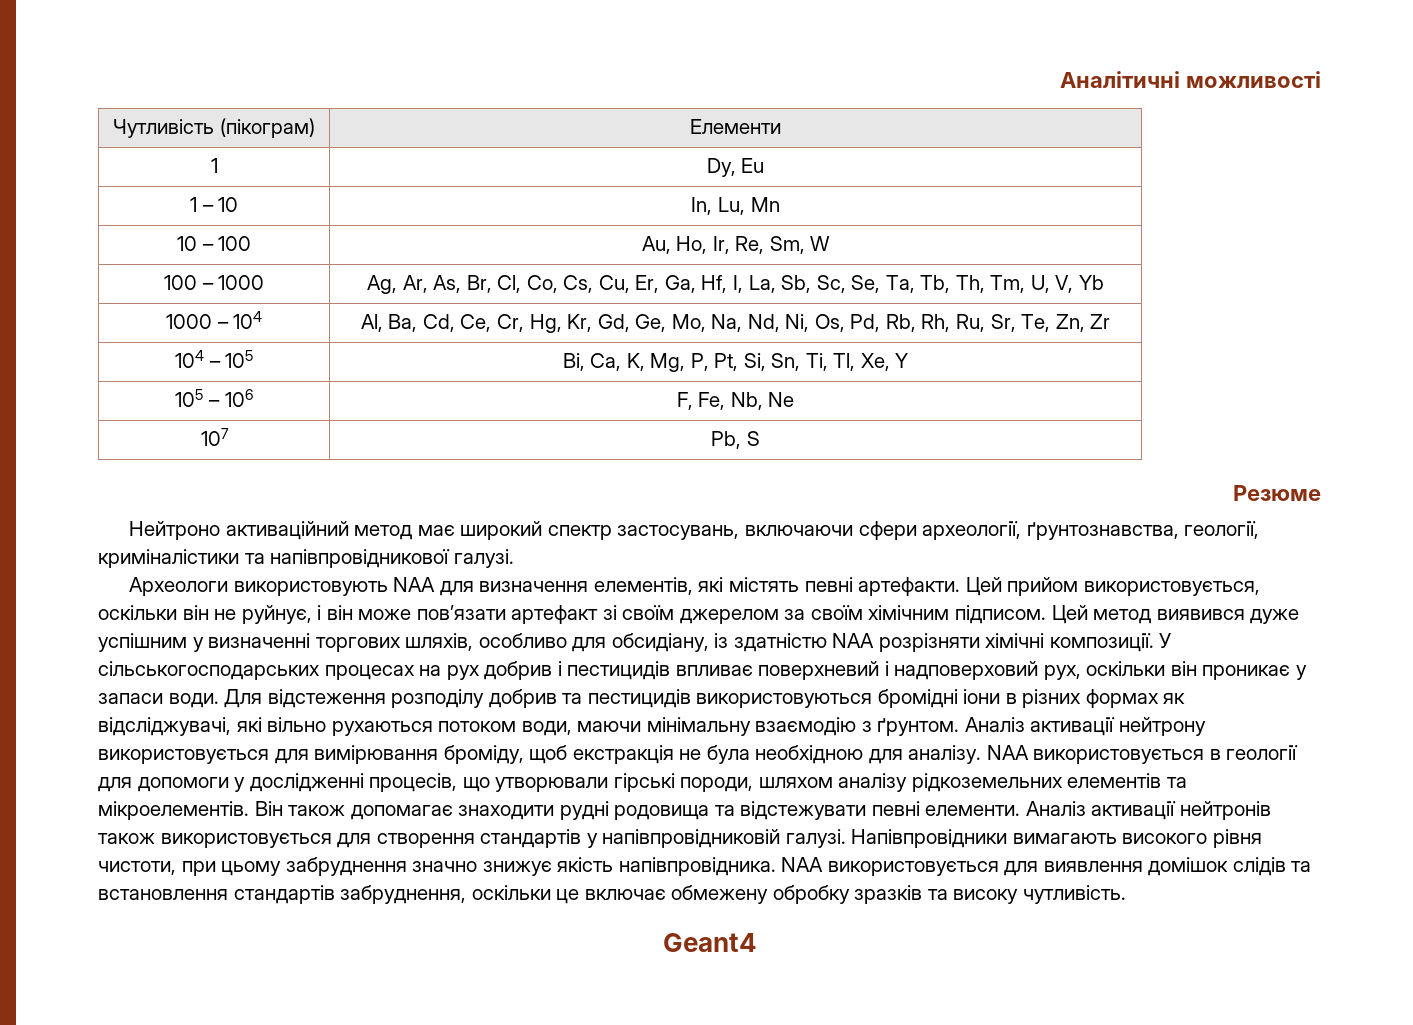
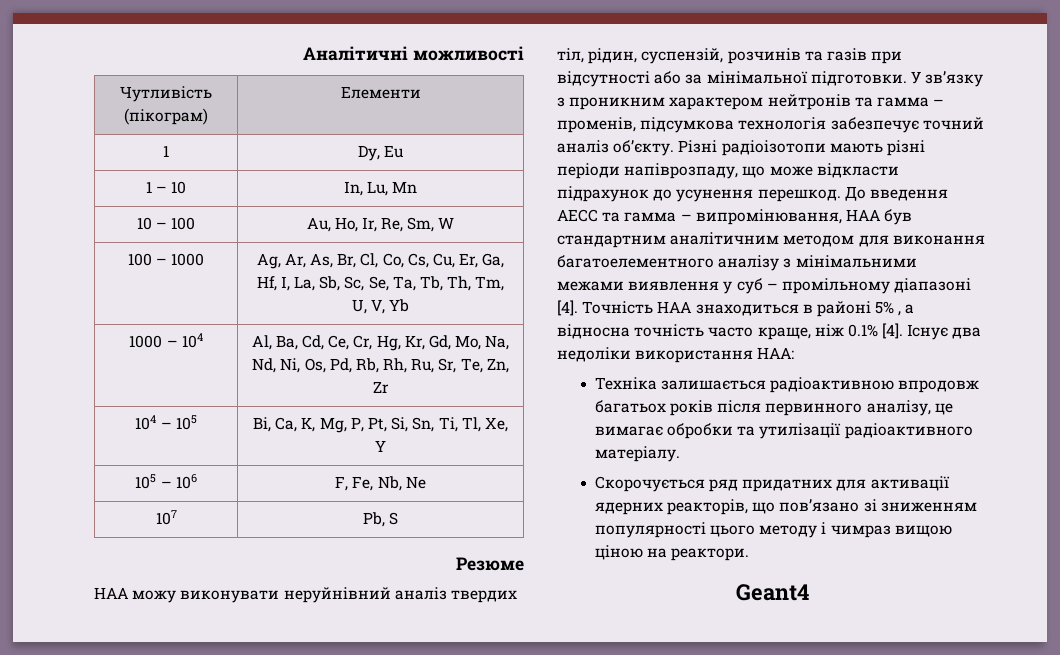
[635,314,667,332] Ge, -> (451, 342) none
[129,521,1260,540] [98,549,514,568] [129,577,1260,596] [98,605,1300,624] [98,633,1172,652] [98,661,1308,680] [98,689,1186,708] [98,717,1206,736] [98,745,1299,764] [98,773,1187,792] [98,801,1271,820] [98,829,1262,848] [98,857,1312,876] [98,885,1126,904] Нейтроно активаційний метод має широкий спектр застосувань, включаючи сфери археології, ґрунтознавства, геології, криміналістики та напівпровідникової галузі. // Археологи використовують NAA для визначення елементів, які містять певні артефакти. Цей прийом використовується, оскільки він не руйнує, і він може пов’язати артефакт зі своїм джерелом за своїм хімічним підписом. Цей метод виявився дуже успішним у визначенні торгових шляхів, особливо для обсидіану, із здатністю NAA розрізняти хімічні композиції. У сільськогосподарських процесах на рух добрив і пестицидів впливає поверхневий і надповерховий рух, оскільки він проникає у запаси води. Для відстеження розподілу добрив та пестицидів використовуються бромідні іони в різних формах як відсліджувачі, які вільно рухаються потоком води, маючи мінімальну взаємодію з ґрунтом. Аналіз активації нейтрону використовується для вимірювання броміду, щоб екстракція не була необхідною для аналізу. NAA використовується в геології для допомоги у дослідженні процесів, що утворювали гірські породи, шляхом аналізу рідкоземельних елементів та мікроелементів. Він також допомагає знаходити рудні родовища та відстежувати певні елементи. Аналіз активації нейтронів також використовується для створення стандартів у напівпровідниковій галузі. Напівпровідники вимагають високого рівня чистоти, при цьому забруднення значно знижує якість напівпровідника. NAA використовується для виявлення домішок слідів та встановлення стандартів забруднення, оскільки це включає обмежену обробку зразків та високу чутливість. -> [94,587,517,603] [557,48,903,64] [557,71,984,87] [557,94,945,110] [557,117,984,133] [557,140,925,156] [557,163,899,179] [557,186,948,202] [557,209,913,225] [557,232,985,248] [557,255,917,271] [557,278,972,294] [557,300,915,317] [557,323,982,340] [557,347,795,363] [594,377,980,393] [594,400,953,416] [594,423,973,439] [594,446,680,462] [594,476,950,492] [594,499,977,515] [594,522,952,538] [594,545,750,561] НАА можу виконувати неруйнівний аналіз твердих тіл, рідин, суспензій, розчинів та газів при відсутності або за мінімальної підготовки. У зв’язку з проникним характером нейтронів та гамма – променів, підсумкова технологія забезпечує точний аналіз об’єкту. Різні радіоізотопи мають різні періоди напіврозпаду, що може відкласти підрахунок до усунення перешкод. До введення АЕСС та гамма – випромінювання, НАА був стандартним аналітичним методом для виконання багатоелементного аналізу з мінімальними межами виявлення у суб – промільному діапазоні [4]. Точність НАА знаходиться в районі 5% , а відносна точність часто краще, ніж 0.1% [4]. Існує два недоліки використання НАА: // Техніка залишається радіоактивною впродовж багатьох років після первинного аналізу, це вимагає обробки та утилізації радіоактивного матеріалу. // Скорочується ряд придатних для активації ядерних реакторів, що пов’язано зі зниженням популярності цього методу і чимраз вищою ціною на реактори.

